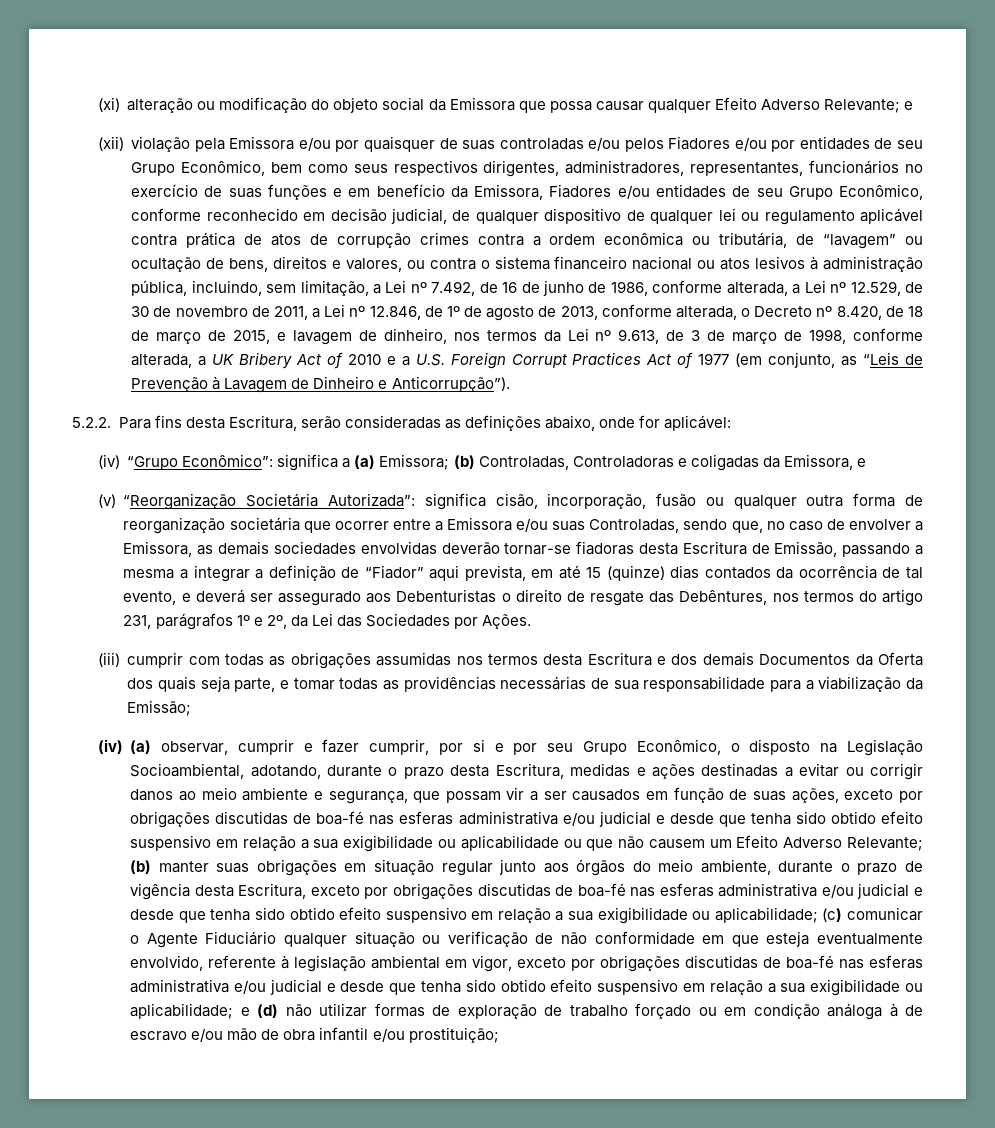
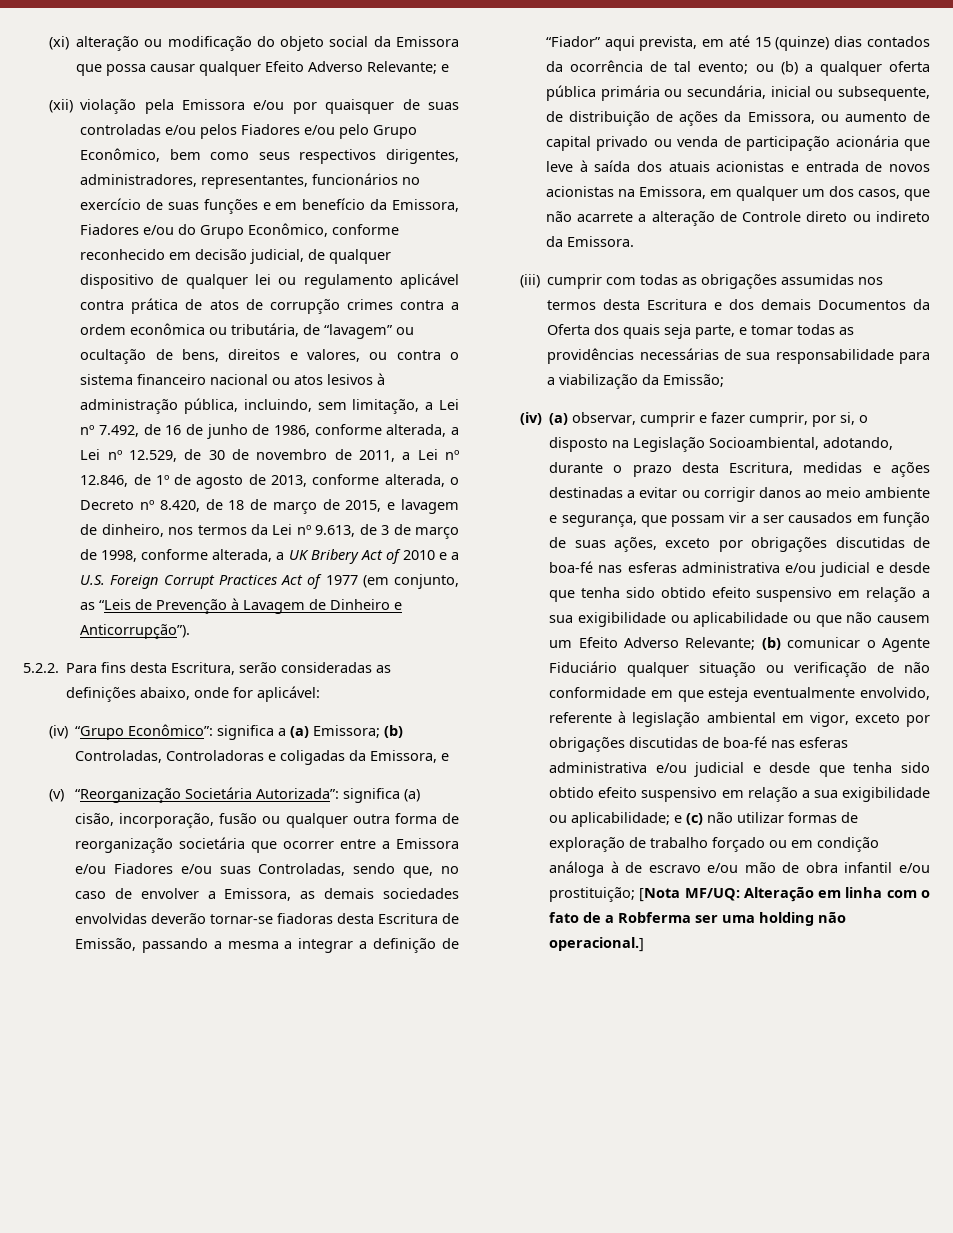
[771,136,924,152] por entidades de seu -> [339,124,370,139] pelo
[655,184,783,198] entidades de seu -> [178,224,197,235] do
(486, 501) none -> [403,789,420,802] (a)
(549, 525) none -> [113,863,212,874] Fiadores e/ou
[123,589,924,606] [123,613,531,630] evento, e deverá ser assegurado aos Debenturistas o direito de resgate das Debêntures, nos termos do artigo 231, parágrafos 1º e 2º, da Lei das Sociedades por Ações. -> [698,61,930,76] [545,85,930,101] [545,111,930,126] [545,135,930,151] [545,160,931,172] [545,186,930,201] [545,211,930,226] [545,236,634,247] evento; ou (b) a qualquer oferta pública primária ou secundária, inicial ou subsequente, de distribuição de ações da Emissora, ou aumento de capital privado ou venda de participação acionária que leve à saída dos atuais acionistas e entrada de novos acionistas na Emissora, em qualquer um dos casos, que não acarrete a alteração de Controle direto ou indireto da Emissora.
[472,739,721,755] si e por seu Grupo Econômico, -> [840,412,856,425] si,
[158,859,924,876] [130,883,923,900] [130,907,843,924] manter suas obrigações em situação regular junto aos órgãos do meio ambiente, durante o prazo de vigência desta Escritura, exceto por obrigações discutidas de boa-fé nas esferas administrativa e/ou judicial e desde que tenha sido obtido efeito suspensivo em relação a sua exigibilidade ou aplicabilidade; (c) -> (781, 643) none
[257,1004,279,1018] (d) -> [686,813,704,825] (c)
(499, 1035) none -> [639,887,930,902] [549,912,847,926] [549,937,645,952] [Nota MF/UQ: Alteração em linha com o fato de a Robferma ser uma holding não operacional.]

